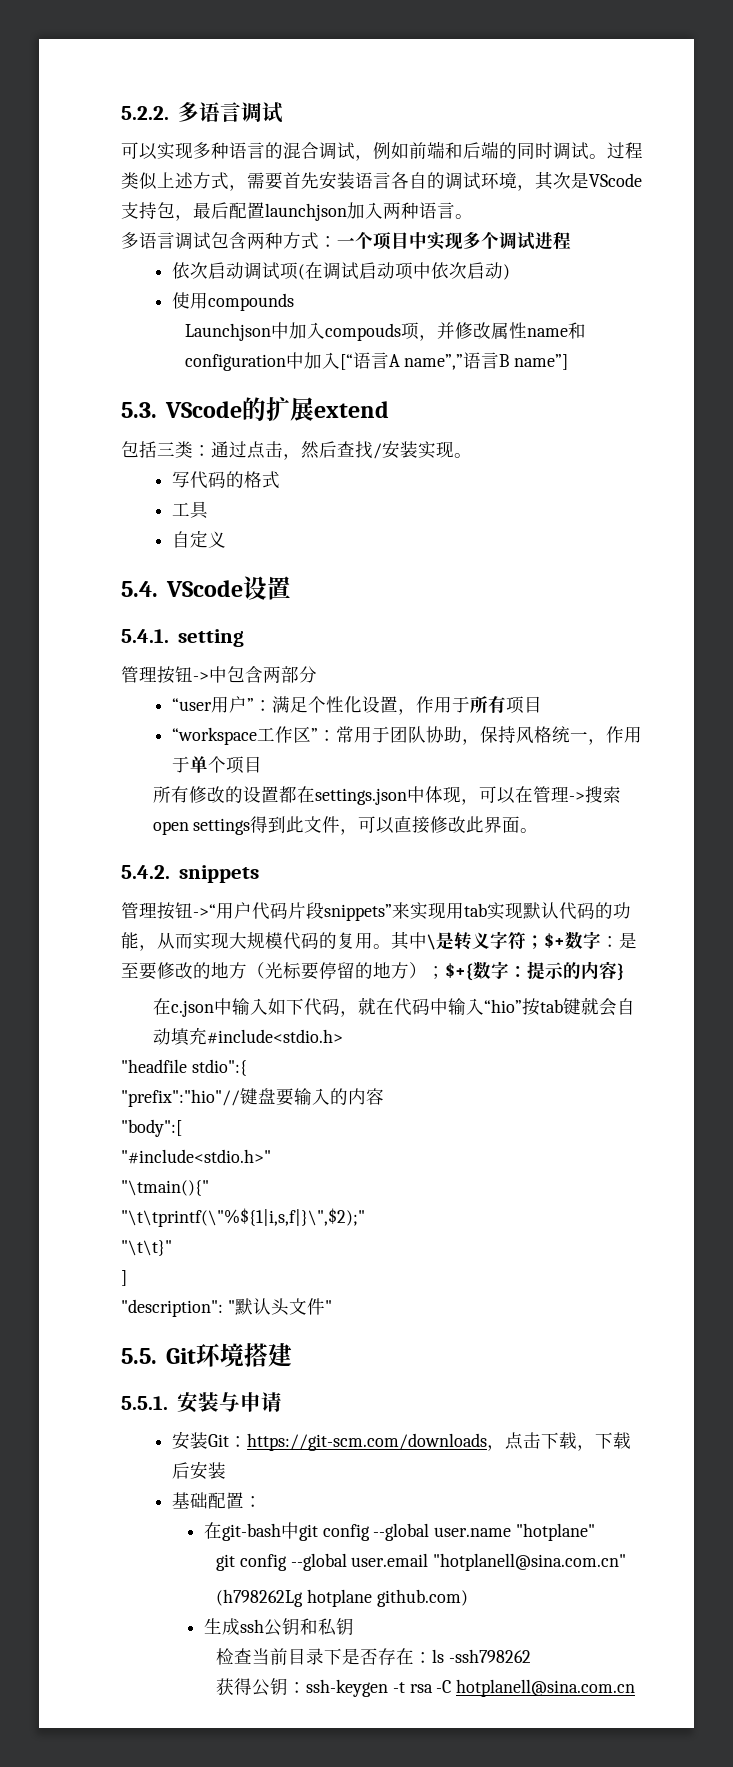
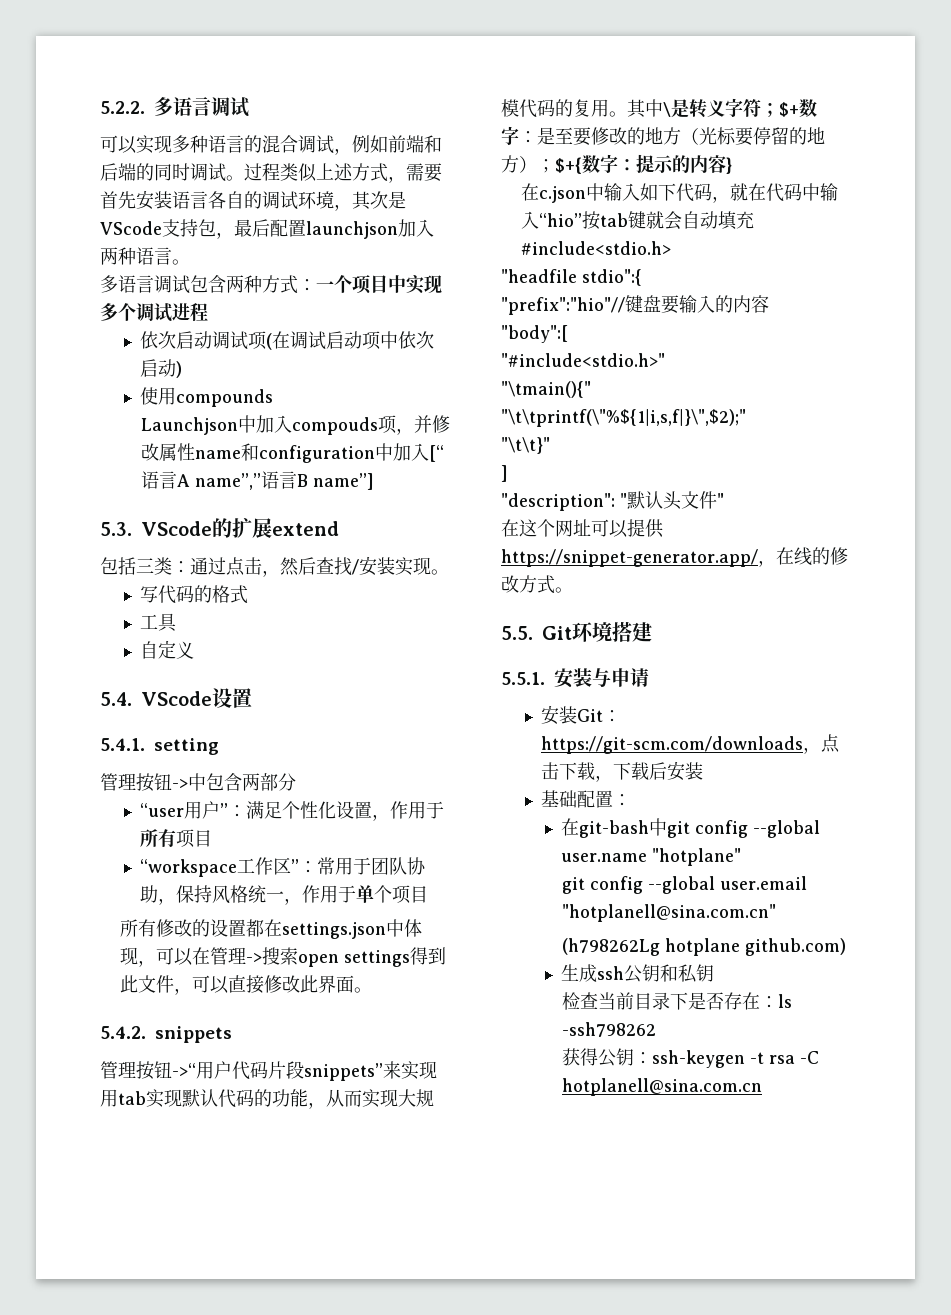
(332, 1306) none -> [501,519,664,538] [501,547,848,567] [501,575,573,594] // 在这个网址可以提供https://snippet-generator.app/，在线的修改方式。

